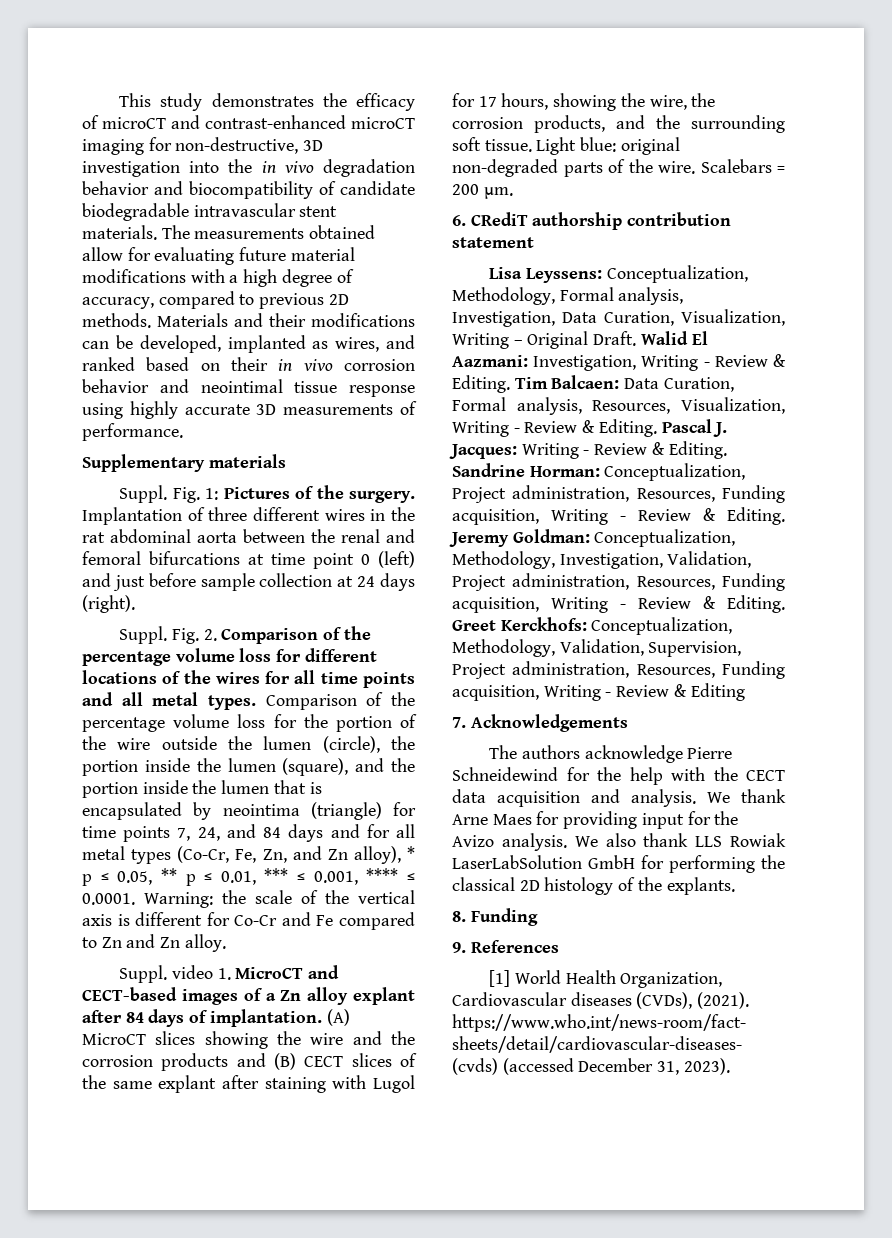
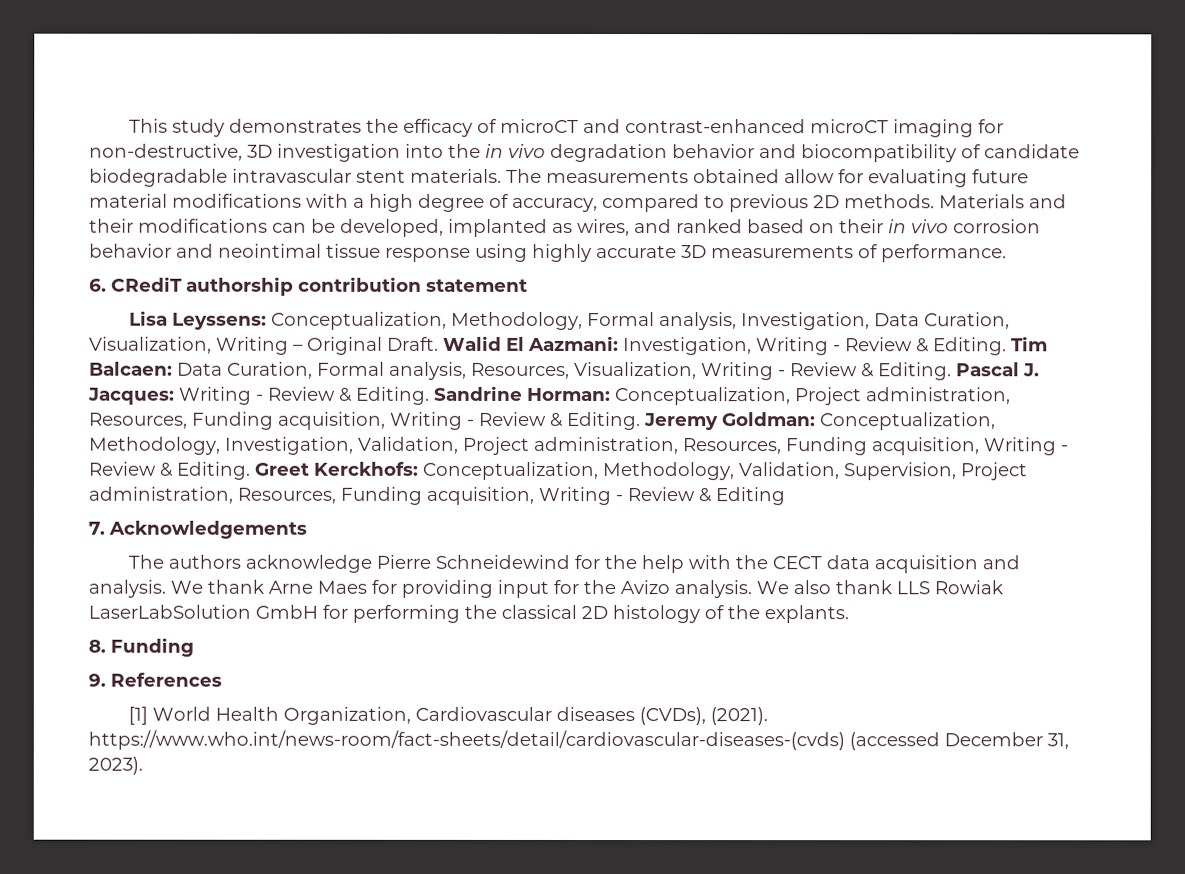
[82,454,286,472] [119,485,415,503] [82,507,415,525] [82,529,415,543] [82,551,415,569] [82,573,415,591] [82,595,135,613] [119,626,371,644] [82,648,377,666] [82,670,415,688] [82,692,415,710] [82,714,417,732] [82,736,415,753] [82,758,415,776] [82,780,322,798] [82,802,416,820] [82,824,415,842] [82,846,415,864] [82,868,415,886] [82,890,415,908] [82,912,416,930] [82,934,226,952] [119,965,340,983] [82,987,415,1005] [82,1009,350,1027] [82,1031,415,1049] [82,1053,417,1071] [82,1075,415,1093] [452,93,716,111] [452,115,785,133] [452,137,680,155] [452,159,785,177] [452,184,513,199] // Supplementary materials // Suppl. Fig. 1: Pictures of the surgery. Implantation of three different wires in the rat abdominal aorta between the renal and femoral bifurcations at time point 0 (left) and just before sample collection at 24 days (right). // Suppl. Fig. 2. Comparison of the percentage volume loss for different locations of the wires for all time points and all metal types. Comparison of the percentage volume loss for the portion of the wire outside the lumen (circle), the portion inside the lumen (square), and the portion inside the lumen that is encapsulated by neointima (triangle) for time points 7, 24, and 84 days and for all metal types (Co-Cr, Fe, Zn, and Zn alloy), * p ≤ 0.05, ** p ≤ 0.01, *** ≤ 0.001, **** ≤ 0.0001. Warning: the scale of the vertical axis is different for Co-Cr and Fe compared to Zn and Zn alloy. // Suppl. video 1. MicroCT and CECT-based images of a Zn alloy explant after 84 days of implantation. (A) MicroCT slices showing the wire and the corrosion products and (B) CECT slices of the same explant after staining with Lugol for 17 hours, showing the wire, the corrosion products, and the surrounding soft tissue. Light blue: original non-degraded parts of the wire. Scalebars = 200 µm. -> (1007, 253) none

